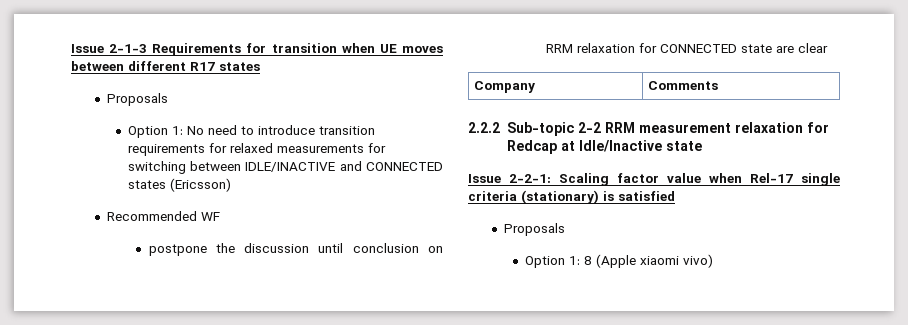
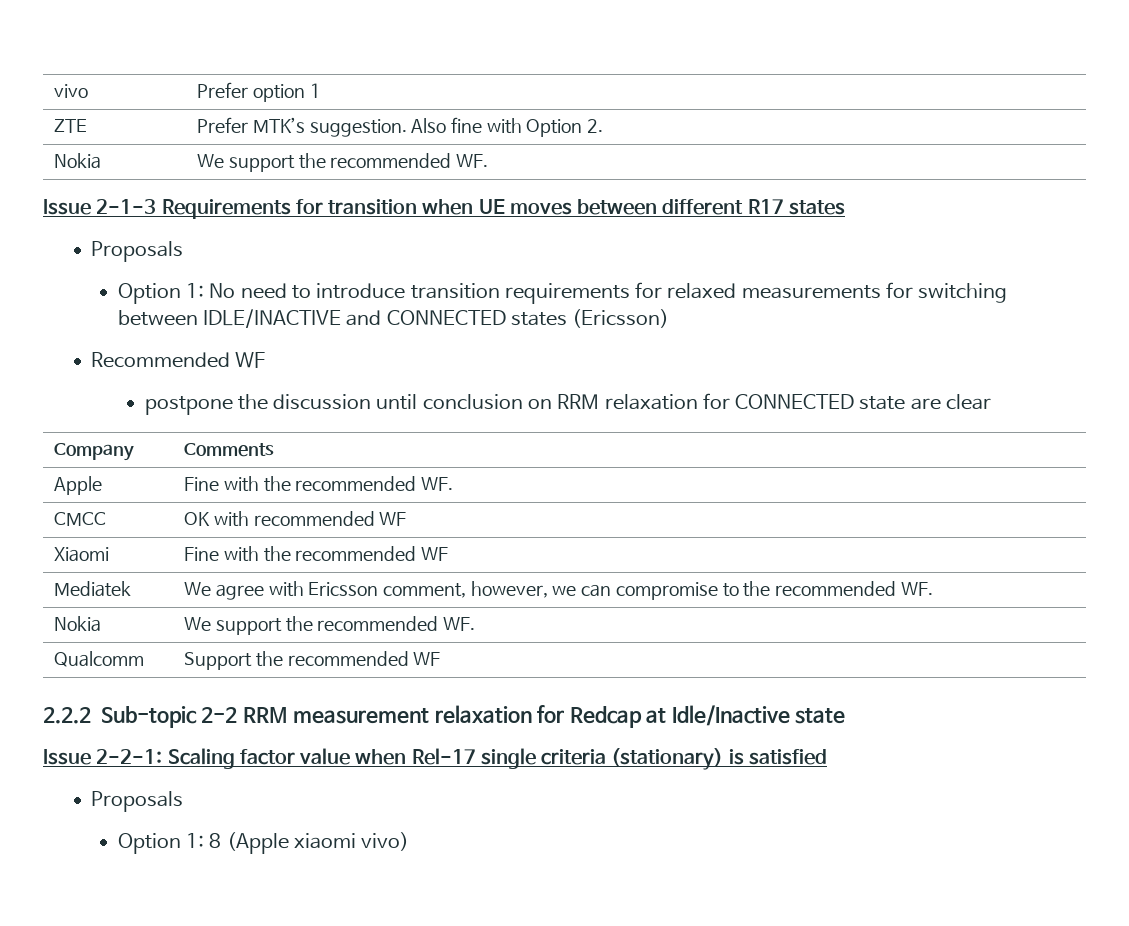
(71, 48) none -> [54,84,89,98] [197,82,321,102] [54,119,88,133] [197,117,604,137] [54,153,102,169] [197,153,488,172] vivo | Prefer option 1 // ZTE | Prefer MTK’s suggestion. Also fine with Option 2. // Nokia | We support the recommended WF. //
(718, 85) none -> [54,476,103,495] [184,476,453,492] [54,512,107,526] [184,511,407,527] [54,547,110,562] [184,546,448,562] [54,581,132,597] [184,581,933,600] [54,616,102,632] [184,616,475,635] [54,651,145,667] [184,651,441,670] // Apple | Fine with the recommended WF. // CMCC | OK with recommended WF // Xiaomi | Fine with the recommended WF // Mediatek | We agree with Ericsson comment, however, we can compromise to the recommended WF. // Nokia | We support the recommended WF. // Qualcomm | Support the recommended WF

